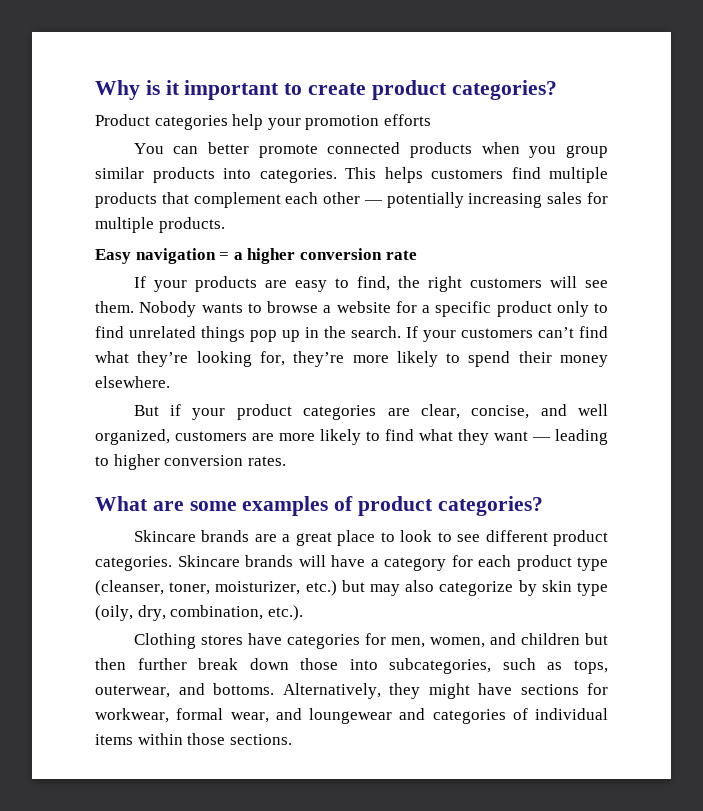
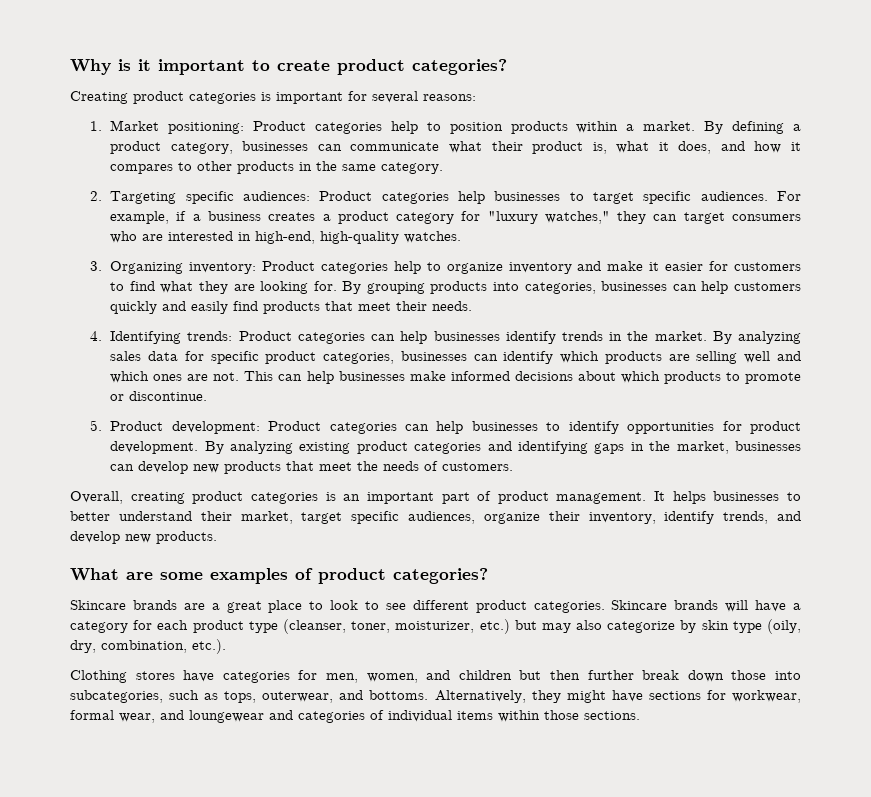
[95,114,431,130] [133,142,608,158] [95,167,608,183] [95,192,608,208] [95,217,225,233] [95,248,417,264] [133,276,608,292] [95,301,608,317] [95,326,608,342] [95,351,608,367] [95,376,170,388] [133,404,608,420] [95,429,608,445] [95,454,286,470] Product categories help your promotion efforts // You can better promote connected products when you group similar products into categories. This helps customers find multiple products that complement each other — potentially increasing sales for multiple products. // Easy navigation = a higher conversion rate // If your products are easy to find, the right customers will see them. Nobody wants to browse a website for a specific product only to find unrelated things pop up in the search. If your customers can’t find what they’re looking for, they’re more likely to spend their money elsewhere. // But if your product categories are clear, concise, and well organized, customers are more likely to find what they want — leading to higher conversion rates. -> [70,91,476,104] [90,120,801,134] [110,141,801,154] [110,161,444,174] [90,191,801,204] [110,211,801,224] [110,231,462,244] [90,261,801,274] [110,281,801,294] [110,301,473,314] [90,331,802,344] [110,351,801,364] [110,371,801,384] [110,391,208,401] [90,420,801,434] [110,441,802,454] [110,461,514,474] [70,491,801,504] [70,511,802,524] [70,531,217,544] Creating product categories is important for several reasons: // 1. Market positioning: Product categories help to position products within a market. By defining a product category, businesses can communicate what their product is, what it does, and how it compares to other products in the same category. // 2. Targeting specific audiences: Product categories help businesses to target specific audiences. For example, if a business creates a product category for "luxury watches," they can target consumers who are interested in high-end, high-quality watches. // 3. Organizing inventory: Product categories help to organize inventory and make it easier for customers to find what they are looking for. By grouping products into categories, businesses can help customers quickly and easily find products that meet their needs. // 4. Identifying trends: Product categories can help businesses identify trends in the market. By analyzing sales data for specific product categories, businesses can identify which products are selling well and which ones are not. This can help businesses make informed decisions about which products to promote or discontinue. // 5. Product development: Product categories can help businesses to identify opportunities for product development. By analyzing existing product categories and identifying gaps in the market, businesses can develop new products that meet the needs of customers. // Overall, creating product categories is an important part of product management. It helps businesses to better understand their market, target specific audiences, organize their inventory, identify trends, and develop new products.

